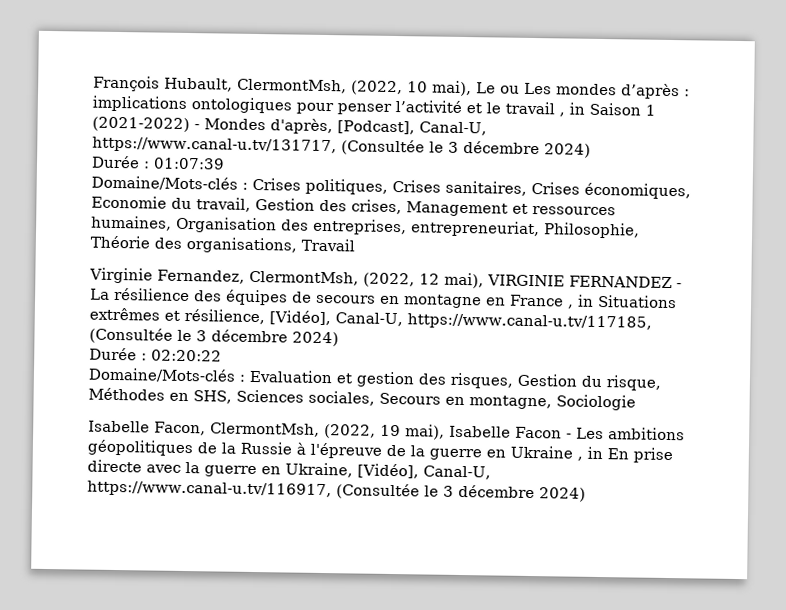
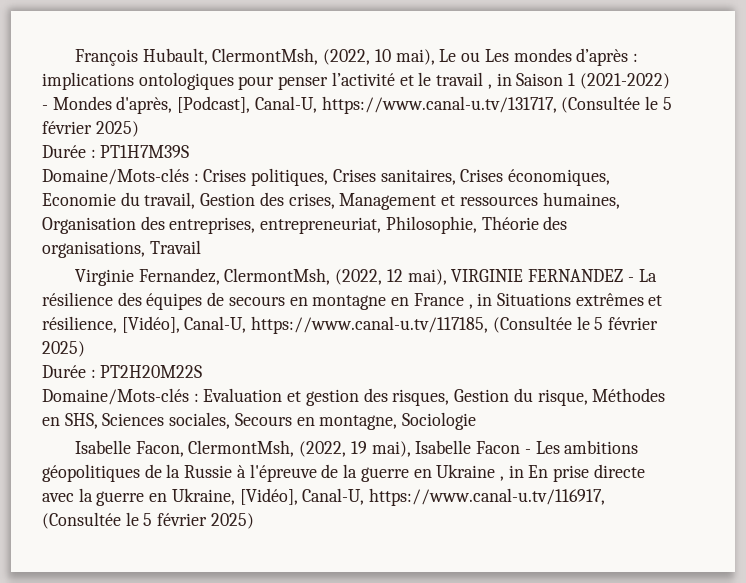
[447,140,591,158] [91,155,225,170] 3 décembre 2024) // Durée : 01:07:39 -> [662,97,672,110] [42,121,139,137] [42,145,190,158] 5 février 2025) // Durée : PT1H7M39S
[196,329,339,347] [89,347,222,362] 3 décembre 2024) // Durée : 02:20:22 -> [594,317,659,330] [42,341,85,357] [42,365,203,378] 5 février 2025) // Durée : PT2H20M22S
[442,484,586,502] 3 décembre 2024) -> [143,513,254,529] 5 février 2025)

